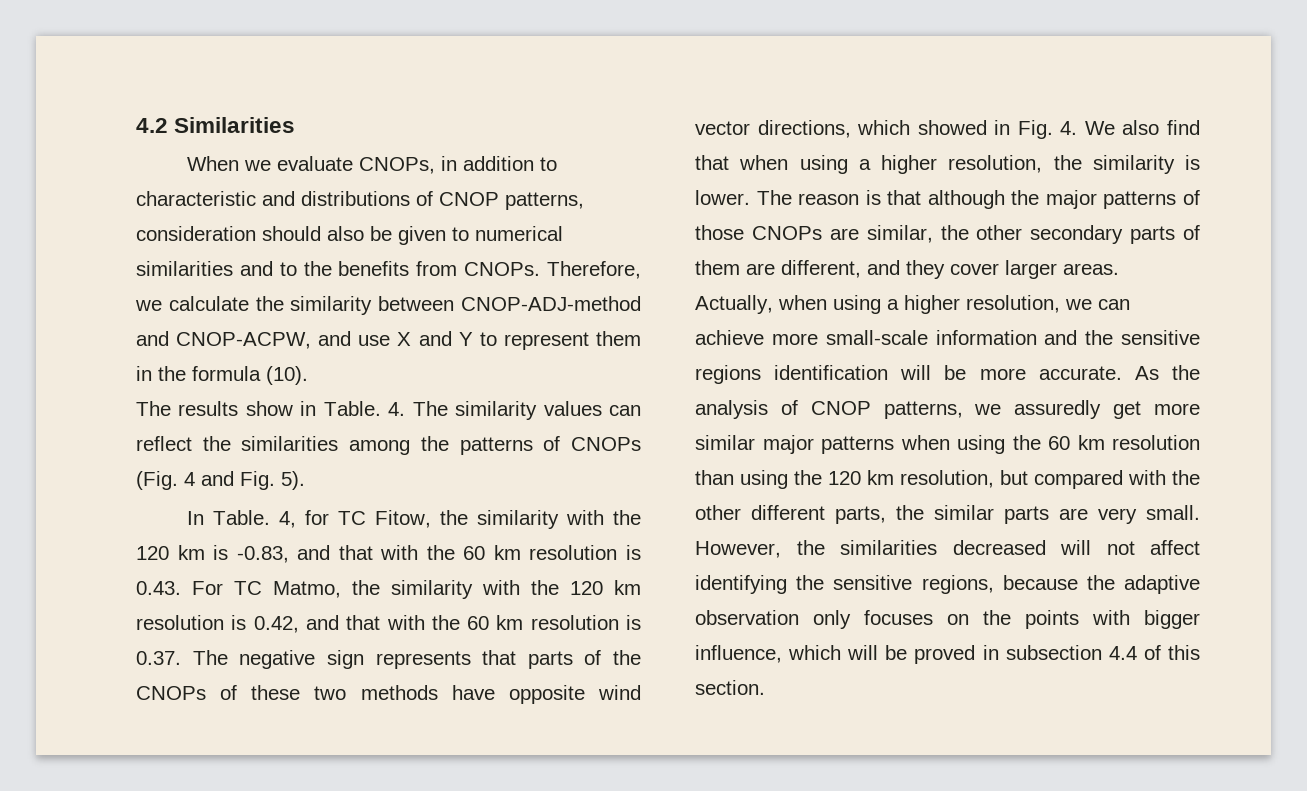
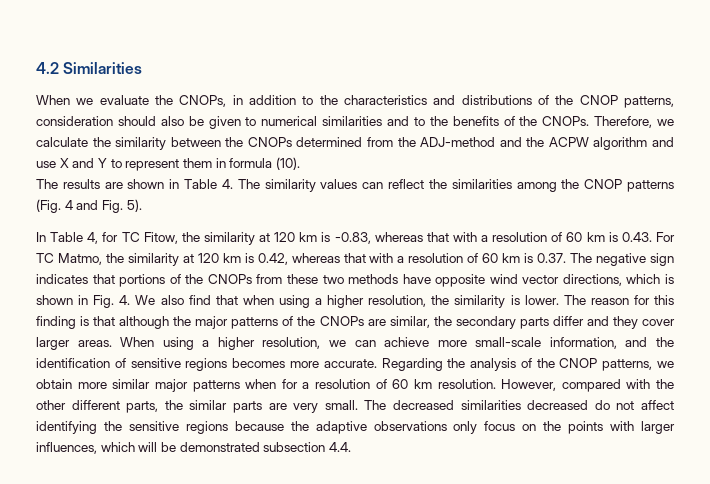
(353, 163) none -> [155,95,173,105] the
[136,191,256,206] characteristic -> [319,95,427,105] the characteristics
(433, 198) none -> [555,95,574,105] the
[416,261,458,276] from -> [503,116,538,126] of the
[461,296,641,311] [136,331,312,349] CNOP-ADJ-method and CNOP-ACPW, -> [225,137,648,150] the CNOPs determined from the ADJ-method and the ACPW algorithm
[158,366,186,381] the -> (226, 163) none
[245,401,381,416] show in Table. -> [104,179,218,189] are shown in Table
[459,436,641,455] patterns of CNOPs -> [584,179,674,192] CNOP patterns
[212,510,270,525] Table. -> [50,232,84,242] Table
[565,510,641,525] with the -> [259,233,271,242] at
[297,545,618,560] and that with the 60 km resolution -> [374,232,605,242] whereas that with a resolution of 60 km
[482,580,641,595] [136,615,224,630] with the 120 km resolution -> [182,253,241,263] at 120 km
[305,615,619,630] and that with the 60 km resolution -> [291,253,521,263] whereas that with a resolution of 60 km
[375,650,641,669] [136,685,238,700] represents that parts of the CNOPs of -> [36,274,283,287] indicates that portions of the CNOPs from
[917,120,987,135] showed -> [665,274,674,284] [36,295,73,305] is shown
(860, 199) none -> [633,295,675,305] [36,316,76,329] for this finding
[695,225,744,240] those -> [297,316,316,326] the
[976,225,1023,240] other -> (452, 321) none
[1183,225,1200,240] [695,260,861,278] of them are different, -> [552,316,584,326] differ
[695,295,827,314] Actually, when -> [120,337,155,347] When
[935,330,1200,345] [695,365,967,384] information and the sensitive regions identification will be -> [549,337,674,349] [36,358,286,371] information, and the identification of sensitive regions becomes
[1134,366,1159,380] As -> [381,358,443,371] Regarding
(798, 407) none -> [536,358,555,368] the
[1014,400,1142,419] assuredly get -> [36,379,72,389] obtain
[957,435,1200,454] [695,470,1028,489] using the 60 km resolution than using the 120 km resolution, but -> [281,379,557,391] for a resolution of 60 km resolution. However,
[695,540,825,558] However, the -> [364,400,455,410] The decreased
[1060,540,1091,555] will -> [594,400,610,410] do
[921,575,994,594] regions, -> [185,421,228,434] regions
[695,610,933,629] observation only focuses -> [373,421,516,434] observations only focus
[1144,610,1200,629] [695,645,782,663] bigger influence, -> [641,421,676,434] [36,442,97,454] larger influences,
[914,645,1200,664] [695,680,765,695] proved in subsection 4.4 of this section. -> [179,442,351,452] demonstrated subsection 4.4.

